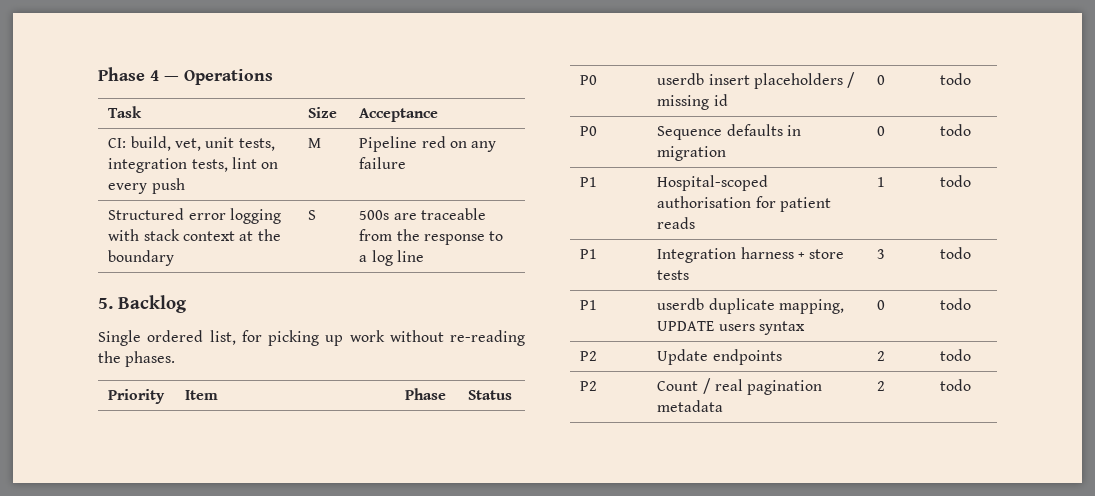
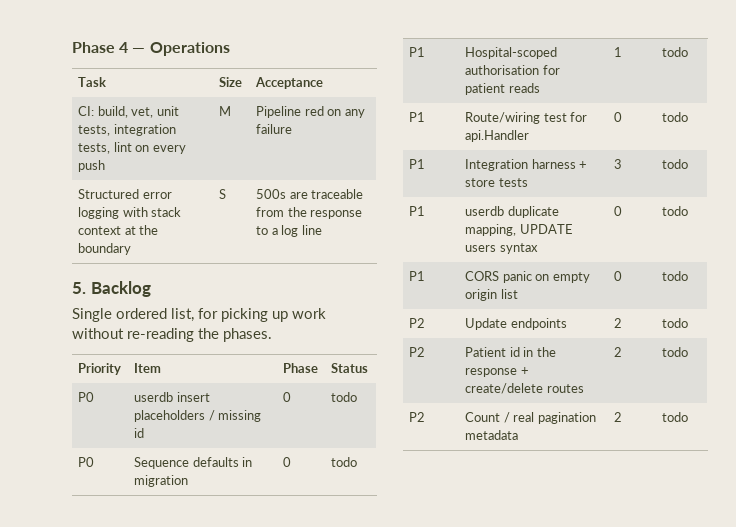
(972, 181) none -> [409,112,426,122] [465,112,588,124] [465,130,530,142] [614,112,623,122] [662,112,689,122] // P1 | Route/wiring test for api.Handler | 0 | todo
(972, 304) none -> [409,271,426,281] [465,271,590,283] [465,289,518,301] [614,271,623,281] [662,271,689,281] // P1 | CORS panic on empty origin list | 0 | todo
(972, 355) none -> [409,347,426,357] [465,347,556,357] [465,367,529,377] [465,383,584,394] [614,347,623,357] [662,347,689,357] // P2 | Patient id in the response + create/delete routes | 2 | todo

